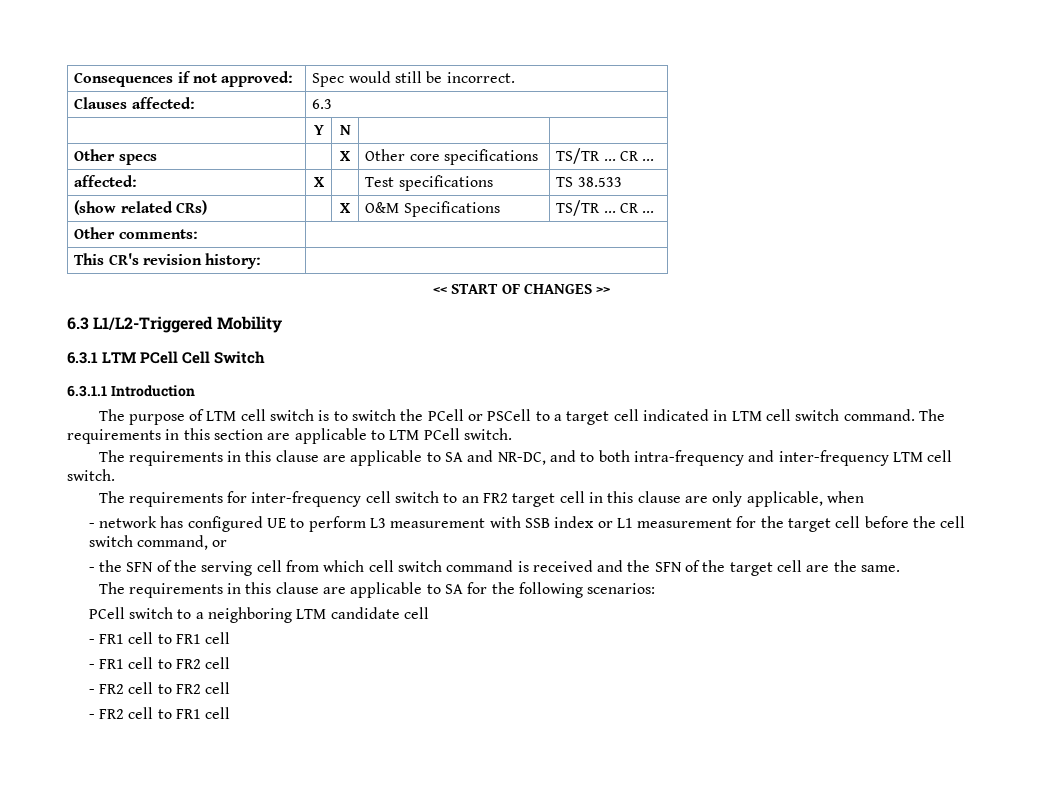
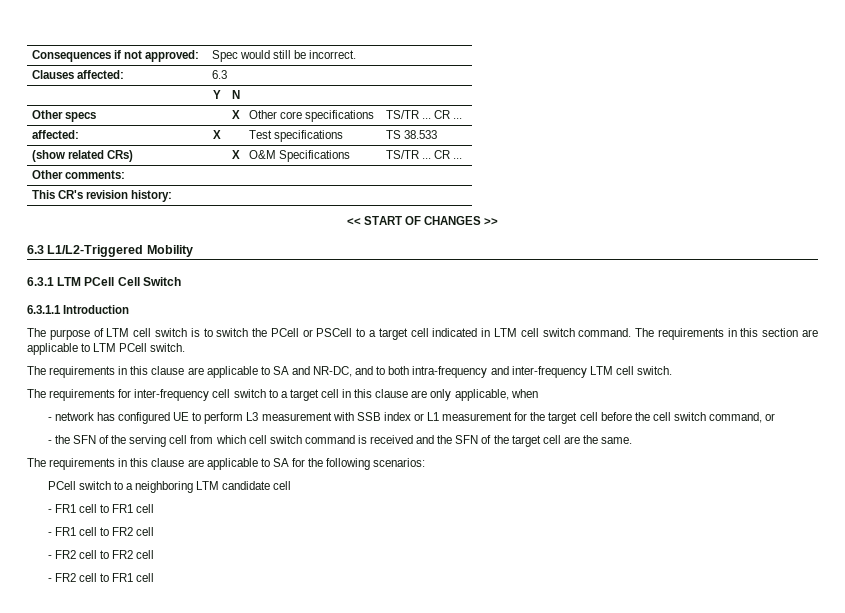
[461,493,509,503] an FR2 -> [280,391,288,398] a

